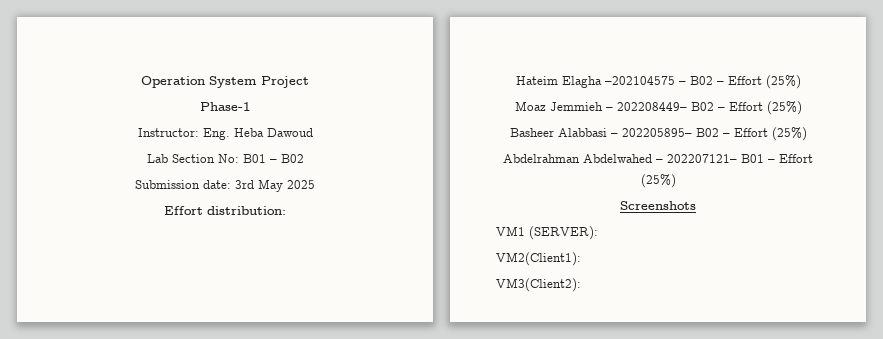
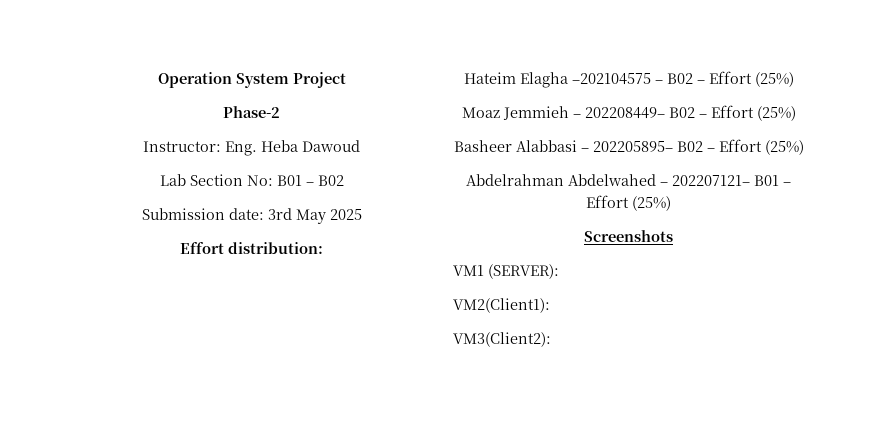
[200,102,250,111] Phase-1 -> [223,106,280,118] Phase-2

